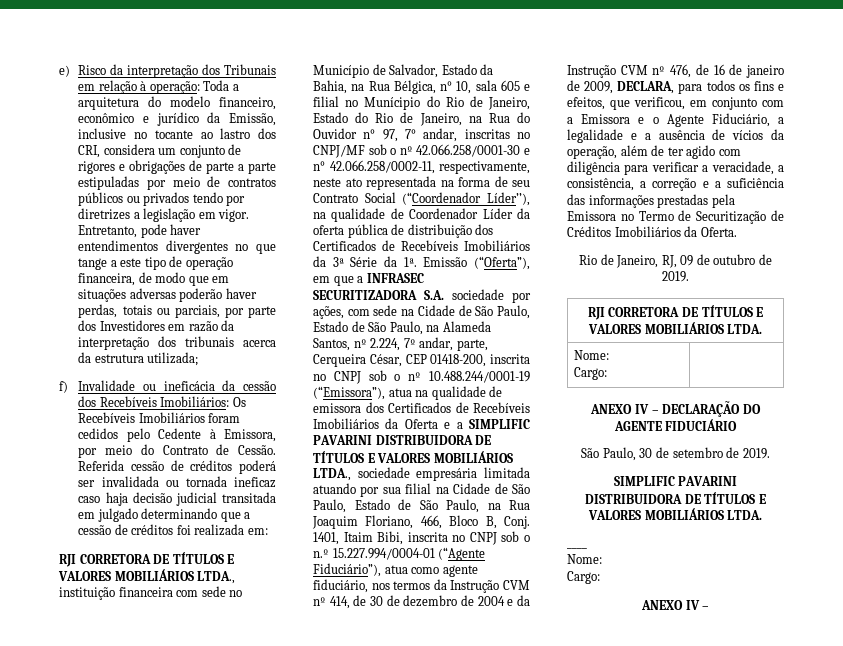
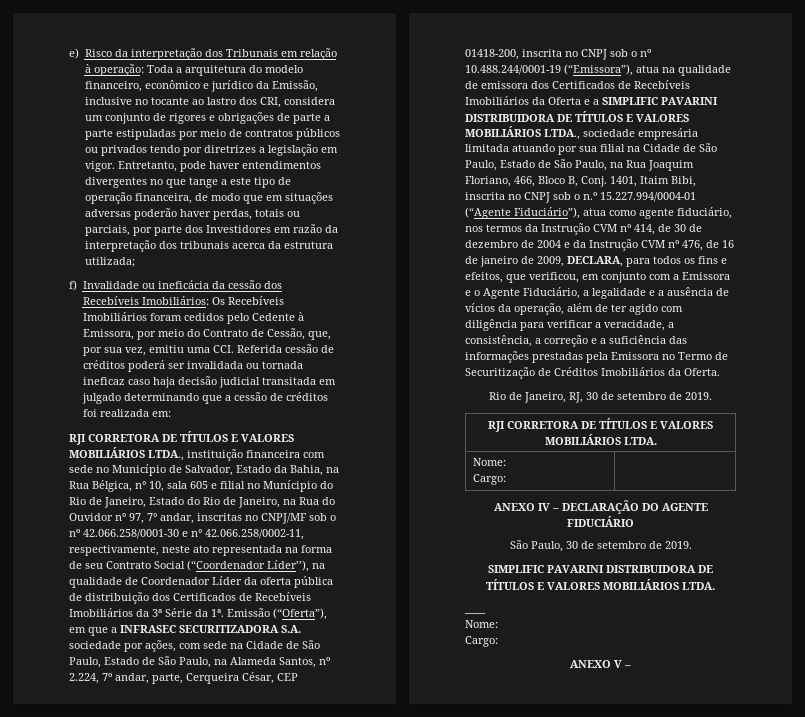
[237,445,276,455] Cessão. -> [266,328,331,340] [82,345,234,356] Cessão, que, por sua vez, emitiu uma CCI.
[680,254,756,266] 09 de outubro -> [586,392,666,400] 30 de setembro
[685,600,700,610] IV -> [614,660,622,668] V

